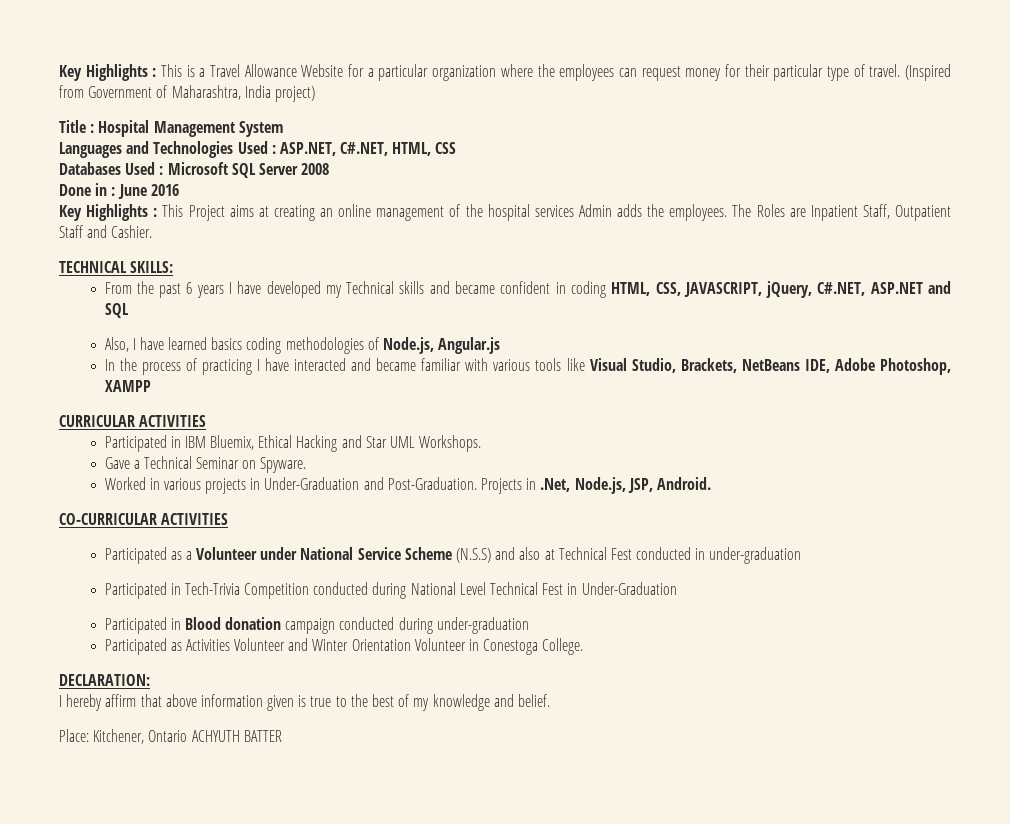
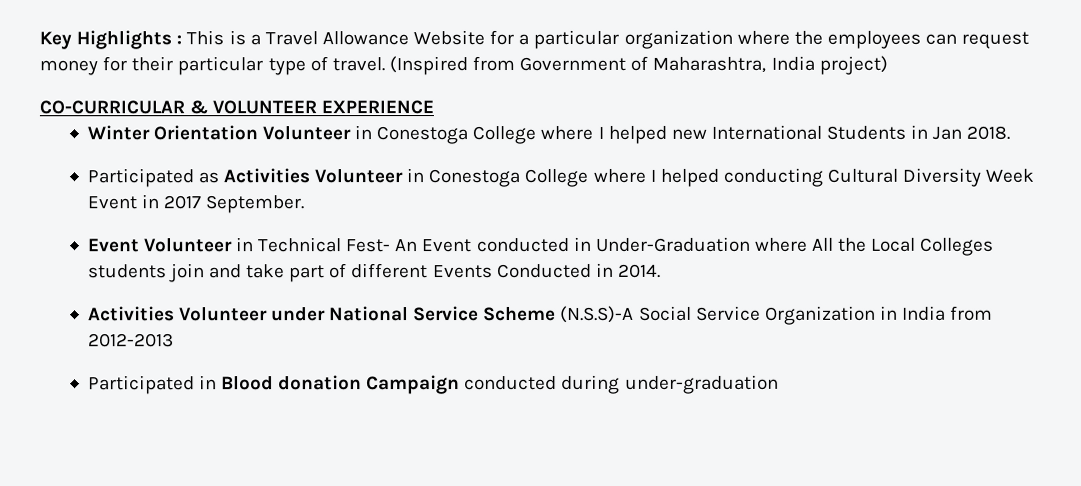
[59,120,283,137] [59,141,457,158] [59,162,330,178] [59,183,179,199] [59,204,951,221] [59,225,153,238] [59,261,174,273] [104,281,951,298] [104,303,129,318] [104,337,501,354] [104,358,951,375] [104,380,151,392] [59,415,207,427] [104,435,482,452] [104,456,307,473] [104,477,711,494] [59,513,229,525] [104,547,192,564] Title : Hospital Management System // Languages and Technologies Used : ASP.NET, C#.NET, HTML, CSS // Databases Used : Microsoft SQL Server 2008 // Done in : June 2016 // Key Highlights : This Project aims at creating an online management of the hospital services Admin adds the employees. The Roles are Inpatient Staff, Outpatient Staff and Cashier. // TECHNICAL SKILLS: // From the past 6 years I have developed my Technical skills and became confident in coding HTML, CSS, JAVASCRIPT, jQuery, C#.NET, ASP.NET and SQL // Also, I have learned basics coding methodologies of Node.js, Angular.js // In the process of practicing I have interacted and became familiar with various tools like Visual Studio, Brackets, NetBeans IDE, Adobe Photoshop, XAMPP // CURRICULAR ACTIVITIES // Participated in IBM Bluemix, Ethical Hacking and Star UML Workshops. // Gave a Technical Seminar on Spyware. // Worked in various projects in Under-Graduation and Post-Graduation. Projects in .Net, Node.js, JSP, Android. // CO-CURRICULAR ACTIVITIES // Participated as a -> [39,100,435,115] [86,124,1011,145] [86,167,1035,188] [86,194,305,214] [86,236,995,256] [87,262,661,283] [87,306,175,322] CO-CURRICULAR & VOLUNTEER EXPERIENCE // Winter Orientation Volunteer in Conestoga College where I helped new International Students in Jan 2018. // Participated as Activities Volunteer in Conestoga College where I helped conducting Cultural Diversity Week Event in 2017 September. // Event Volunteer in Technical Fest- An Event conducted in Under-Graduation where All the Local Colleges students join and take part of different Events Conducted in 2014. // Activities
[456,547,802,564] [104,582,677,599] (N.S.S) and also at Technical Fest conducted in under-graduation // Participated in Tech-Trivia Competition conducted during National Level Technical Fest in Under-Graduation -> [560,305,994,325] [87,333,174,348] (N.S.S)-A Social Service Organization in India from 2012-2013
[285,618,336,634] campaign -> [366,375,461,395] Campaign
[104,638,584,655] [59,674,150,686] [59,694,550,711] [59,729,282,744] // Participated as Activities Volunteer and Winter Orientation Volunteer in Conestoga College. // DECLARATION: // I hereby affirm that above information given is true to the best of my knowledge and belief. // Place: Kitchener, Ontario ACHYUTH BATTER -> (779, 384) none

